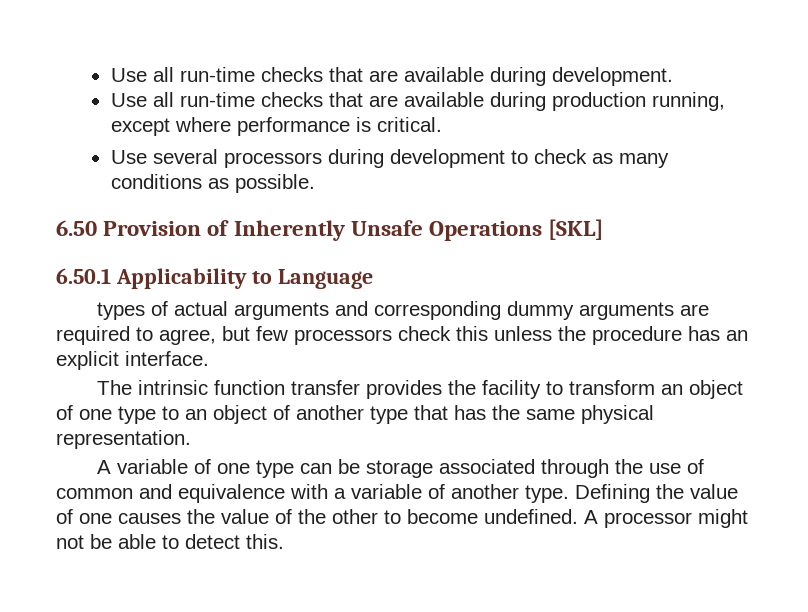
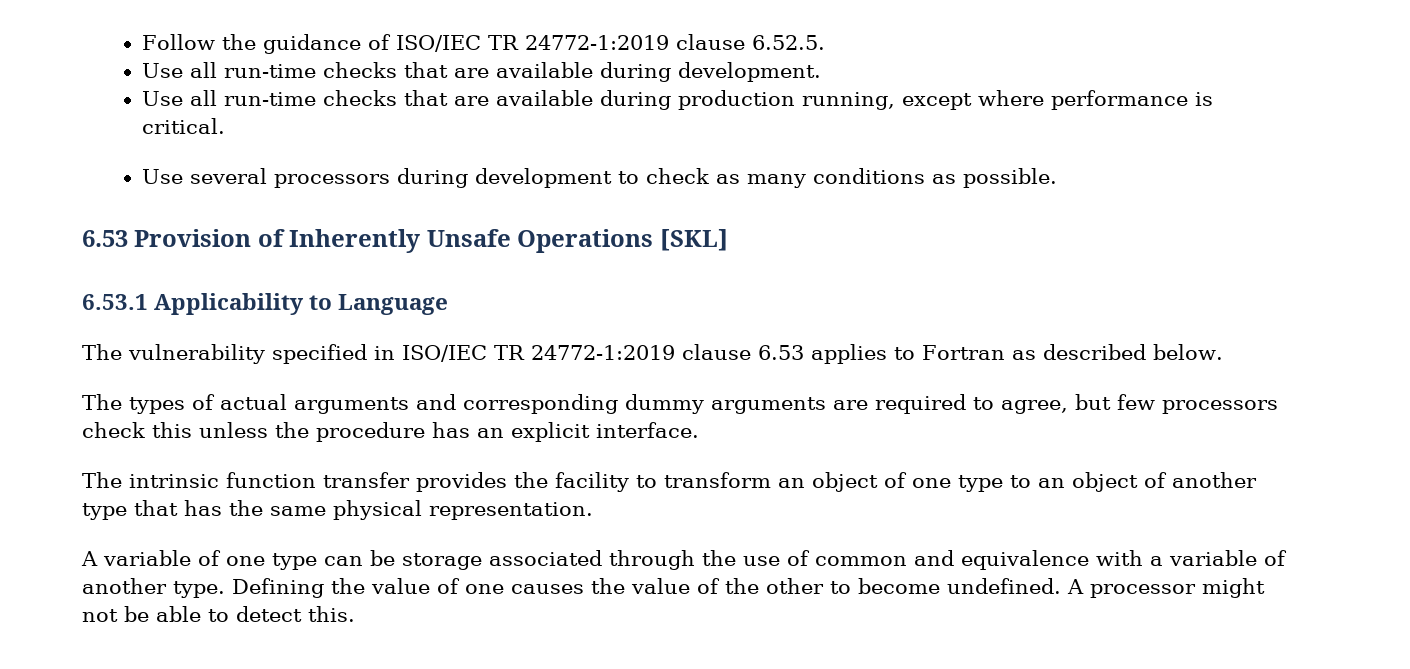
(110, 75) none -> [142,34,826,54] Follow the guidance of ISO/IEC TR 24772-1:2019 clause 6.52.5. //
[56,220,97,236] 6.50 -> [82,230,128,247] 6.53
[56,268,111,284] 6.50.1 -> [82,294,148,310] 6.53.1
(373, 279) none -> [82,344,1223,364] [82,394,122,410] The vulnerability specified in ISO/IEC TR 24772-1:2019 clause 6.53 applies to Fortran as described below. // The

